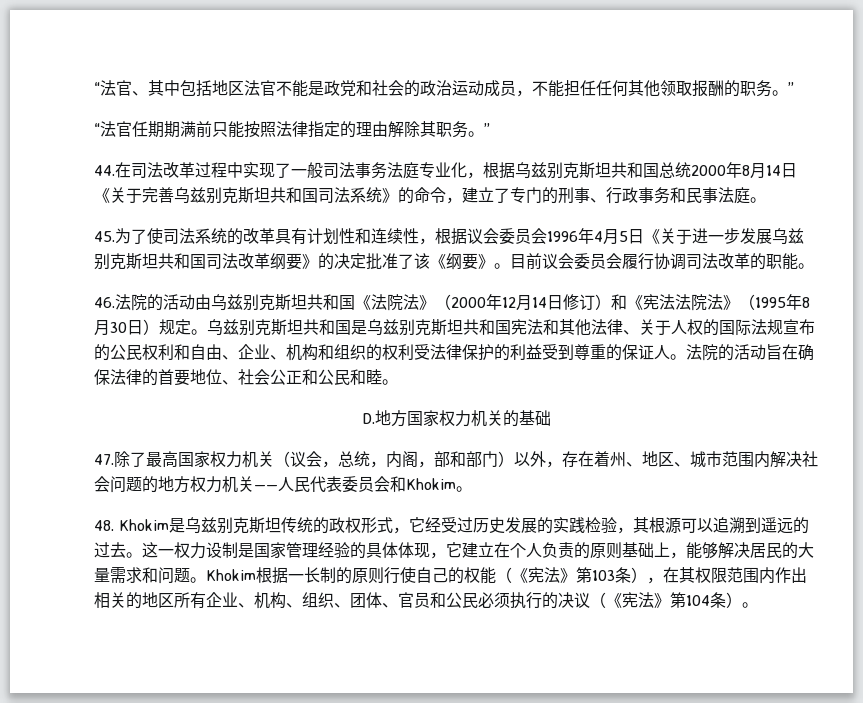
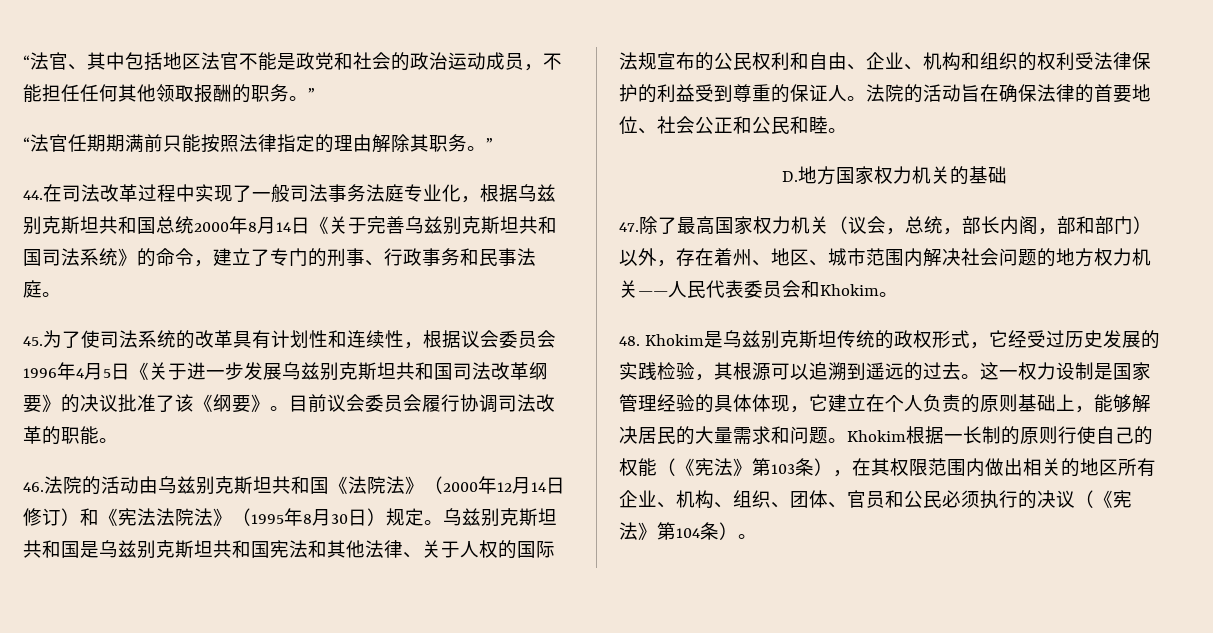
[350,253,366,269] 定 -> [99,394,118,412] 议
(386, 464) none -> [962,216,1000,234] 部长
[775,567,791,583] 作 -> [985,458,1004,476] 做

